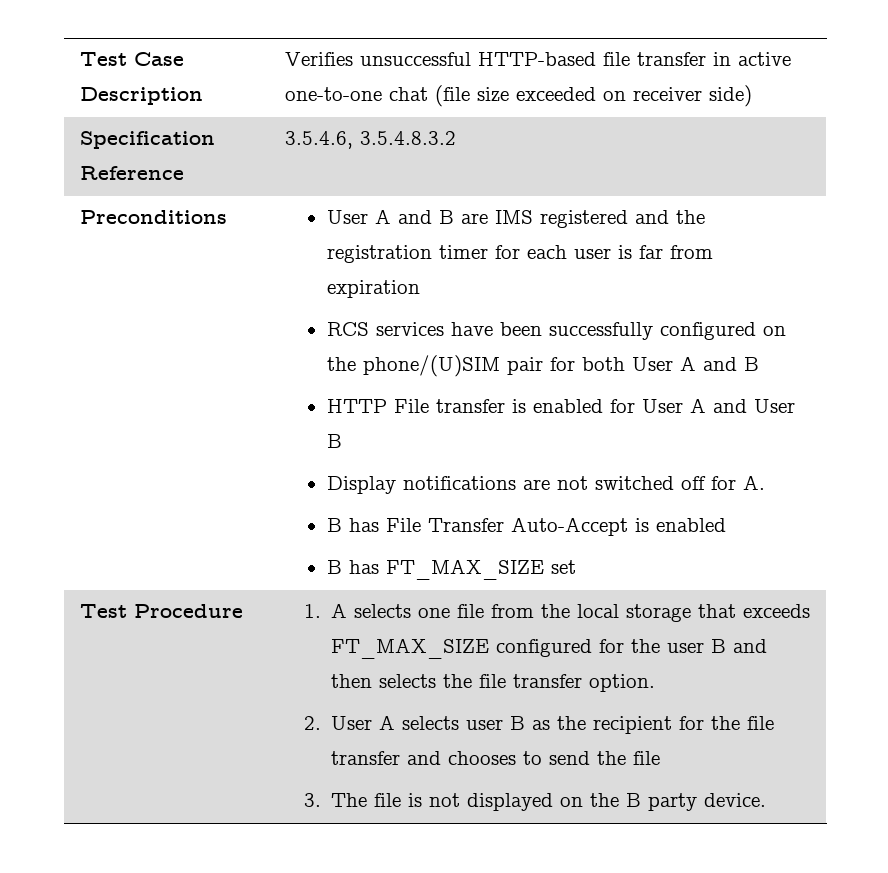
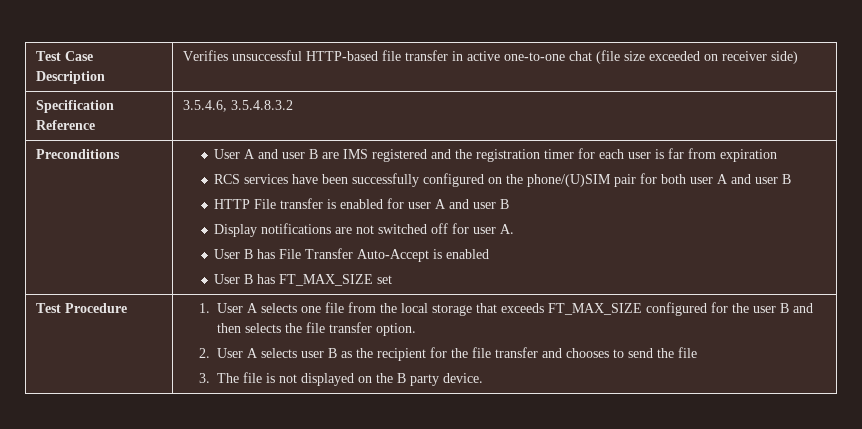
(432, 217) none -> [282,152,306,159] user
[631,356,737,371] User A and -> [690,174,779,184] user A and user
[641,398,795,413] User A and User -> [408,199,497,209] user A and user
(736, 483) none -> [473,227,497,234] user
(765, 482) none -> [214,249,241,259] User
(726, 525) none -> [214,274,241,284] User
(322, 611) none -> [217,303,244,313] User

